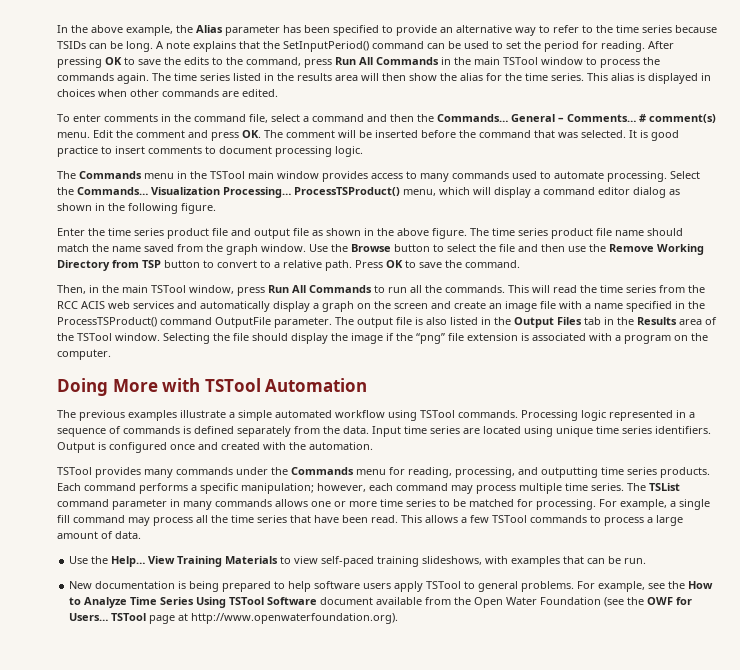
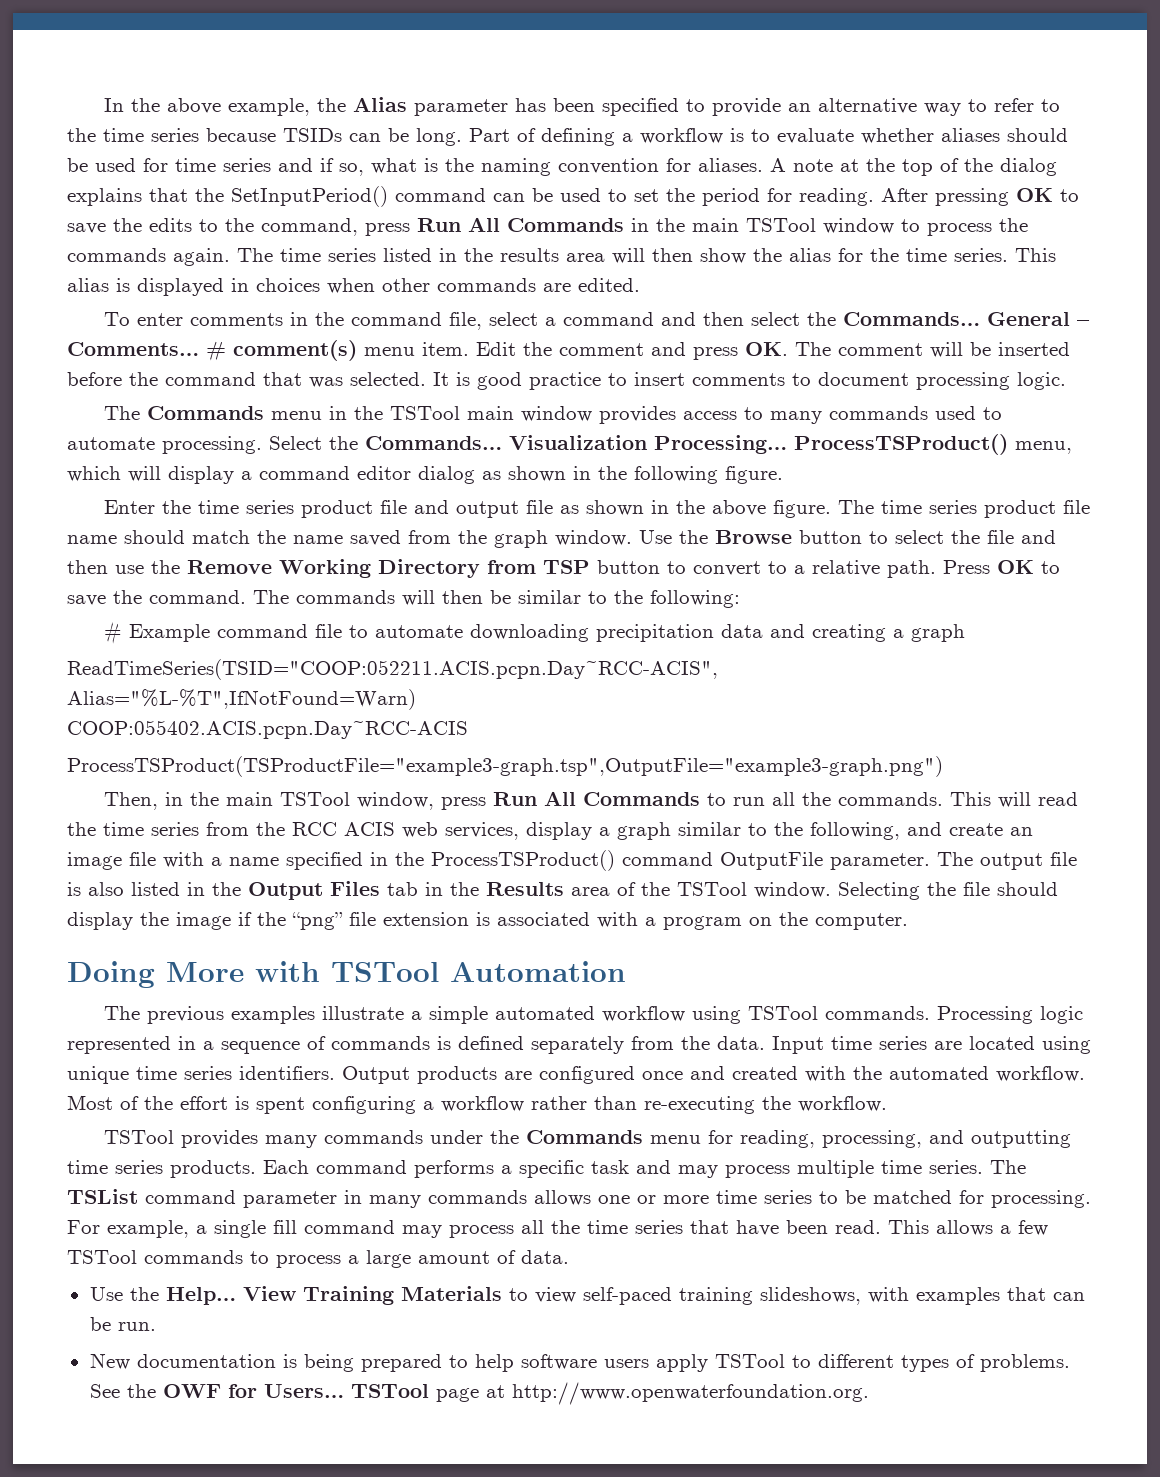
[156,41,190,49] A note -> [469,128,1068,146] [67,158,1057,176] Part of defining a workflow is to evaluate whether aliases should be used for time series and if so, what is the naming convention for aliases. A note at the top of the dialog
(414, 118) none -> [751,312,801,326] select
[57,132,90,138] menu. -> [364,342,469,356] menu item.
(520, 264) none -> [253,590,740,608] [104,621,966,644] [67,659,718,680] [67,689,416,710] [67,720,468,739] [67,756,943,777] The commands will then be similar to the following: // # Example command file to automate downloading precipitation data and creating a graph // ReadTimeSeries(TSID="COOP:052211.ACIS.pcpn.Day~RCC-ACIS", // Alias="%L-%T",IfNotFound=Warn) // COOP:055402.ACIS.pcpn.Day~RCC-ACIS // ProcessTSProduct(TSProductFile="example3-graph.tsp",OutputFile="example3-graph.png")
[133,301,428,312] services and automatically display a graph on the screen -> [445,822,900,840] services, display a graph similar to the following,
[98,442,106,450] is -> [417,1066,532,1084] products are
[309,442,373,450] automation. -> [889,1066,1085,1082] [67,1095,887,1114] automated workflow. Most of the effort is spent configuring a workflow rather than re-executing the workflow.
[241,483,448,494] manipulation; however, each command -> [591,1160,671,1174] task and
[478,581,714,592] [69,597,625,608] general problems. For example, see the How to Analyze Time Series Using TSTool Software document available from the Open Water Foundation (see -> [817,1354,1070,1372] [89,1384,120,1398] different types of problems. See
[191,613,399,624] http://www.openwaterfoundation.org). -> [511,1382,869,1405] http://www.openwaterfoundation.org.

